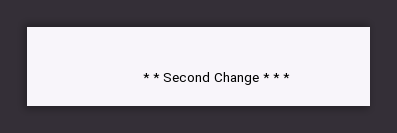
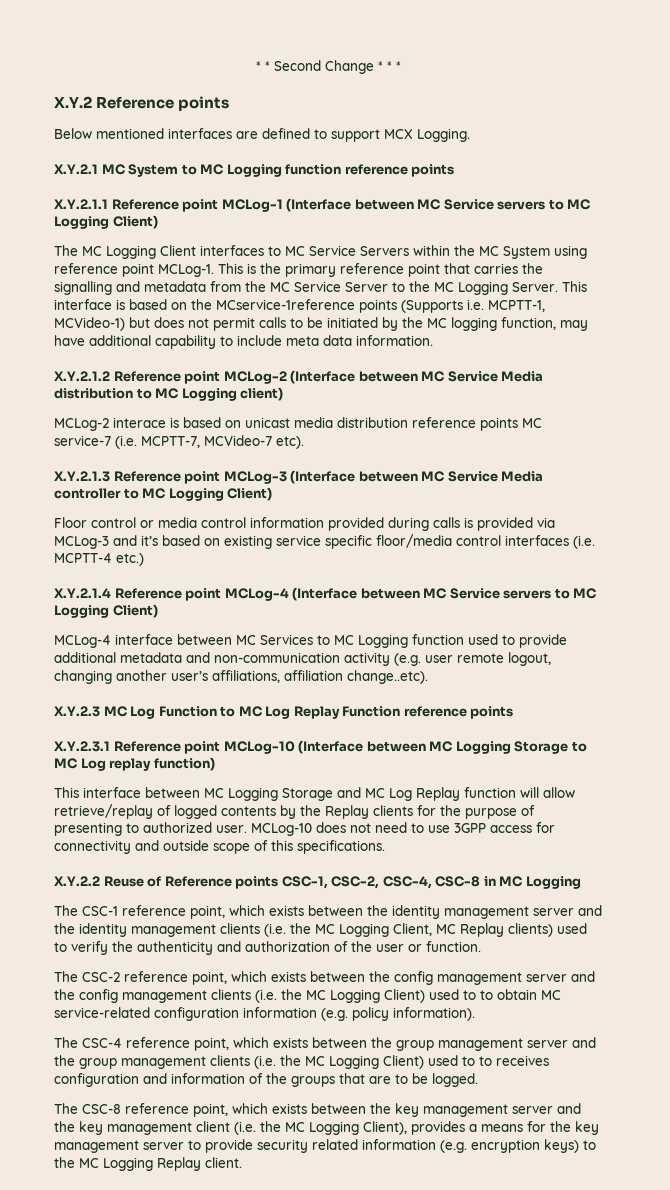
(290, 77) none -> [54,96,230,111] [54,128,470,142] [54,164,455,177] [54,198,592,212] [54,215,158,229] [54,245,587,259] [54,263,543,277] [54,281,587,295] [54,299,545,313] [54,317,588,331] [54,335,433,349] [54,370,544,384] [54,387,284,401] [54,417,542,431] [54,435,304,449] [54,470,544,484] [54,487,273,501] [54,517,555,531] [54,534,595,549] [54,553,144,566] [54,587,598,601] [54,604,158,618] [54,634,567,648] [54,652,551,666] [54,670,428,684] [54,706,514,719] [54,740,587,754] [54,757,215,771] [54,787,575,801] [54,804,535,819] [54,822,555,836] [54,840,385,854] [54,876,581,889] [54,905,602,919] [54,923,587,937] [54,941,481,955] [54,971,595,985] [54,989,561,1003] [54,1007,475,1021] [54,1037,596,1051] [54,1055,549,1069] [54,1073,478,1087] [54,1103,581,1117] [54,1121,599,1135] [54,1139,596,1153] [54,1157,242,1171] // X.Y.2 Reference points // Below mentioned interfaces are defined to support MCX Logging. // X.Y.2.1 MC System to MC Logging function reference points // X.Y.2.1.1 Reference point MCLog-1 (Interface between MC Service servers to MC Logging Client) // The MC Logging Client interfaces to MC Service Servers within the MC System using reference point MCLog-1. This is the primary reference point that carries the signalling and metadata from the MC Service Server to the MC Logging Server. This interface is based on the MCservice-1reference points (Supports i.e. MCPTT-1, MCVideo-1) but does not permit calls to be initiated by the MC logging function, may have additional capability to include meta data information. // X.Y.2.1.2 Reference point MCLog-2 (Interface between MC Service Media distribution to MC Logging client) // MCLog-2 interace is based on unicast media distribution reference points MC service-7 (i.e. MCPTT-7, MCVideo-7 etc). // X.Y.2.1.3 Reference point MCLog-3 (Interface between MC Service Media controller to MC Logging Client) // Floor control or media control information provided during calls is provided via MCLog-3 and it’s based on existing service specific floor/media control interfaces (i.e. MCPTT-4 etc.) // X.Y.2.1.4 Reference point MCLog-4 (Interface between MC Service servers to MC Logging Client) // MCLog-4 interface between MC Services to MC Logging function used to provide additional metadata and non-communication activity (e.g. user remote logout, changing another user’s affiliations, affiliation change..etc). // X.Y.2.3 MC Log Function to MC Log Replay Function reference points // X.Y.2.3.1 Reference point MCLog-10 (Interface between MC Logging Storage to MC Log replay function) // This interface between MC Logging Storage and MC Log Replay function will allow retrieve/replay of logged contents by the Replay clients for the purpose of presenting to authorized user. MCLog-10 does not need to use 3GPP access for connectivity and outside scope of this specifications. // X.Y.2.2 Reuse of Reference points CSC-1, CSC-2, CSC-4, CSC-8 in MC Logging // The CSC-1 reference point, which exists between the identity management server and the identity management clients (i.e. the MC Logging Client, MC Replay clients) used to verify the authenticity and authorization of the user or function. // The CSC-2 reference point, which exists between the config management server and the config management clients (i.e. the MC Logging Client) used to to obtain MC service-related configuration information (e.g. policy information). // The CSC-4 reference point, which exists between the group management server and the group management clients (i.e. the MC Logging Client) used to to receives configuration and information of the groups that are to be logged. // The CSC-8 reference point, which exists between the key management server and the key management client (i.e. the MC Logging Client), provides a means for the key management server to provide security related information (e.g. encryption keys) to the MC Logging Replay client.

